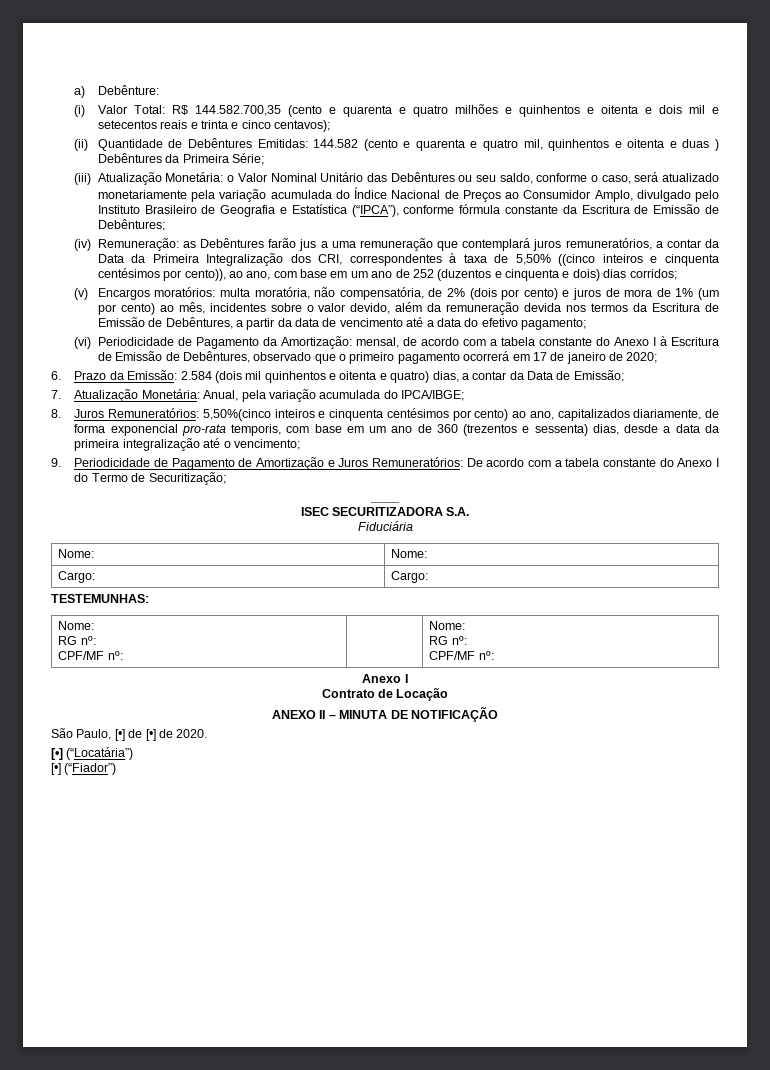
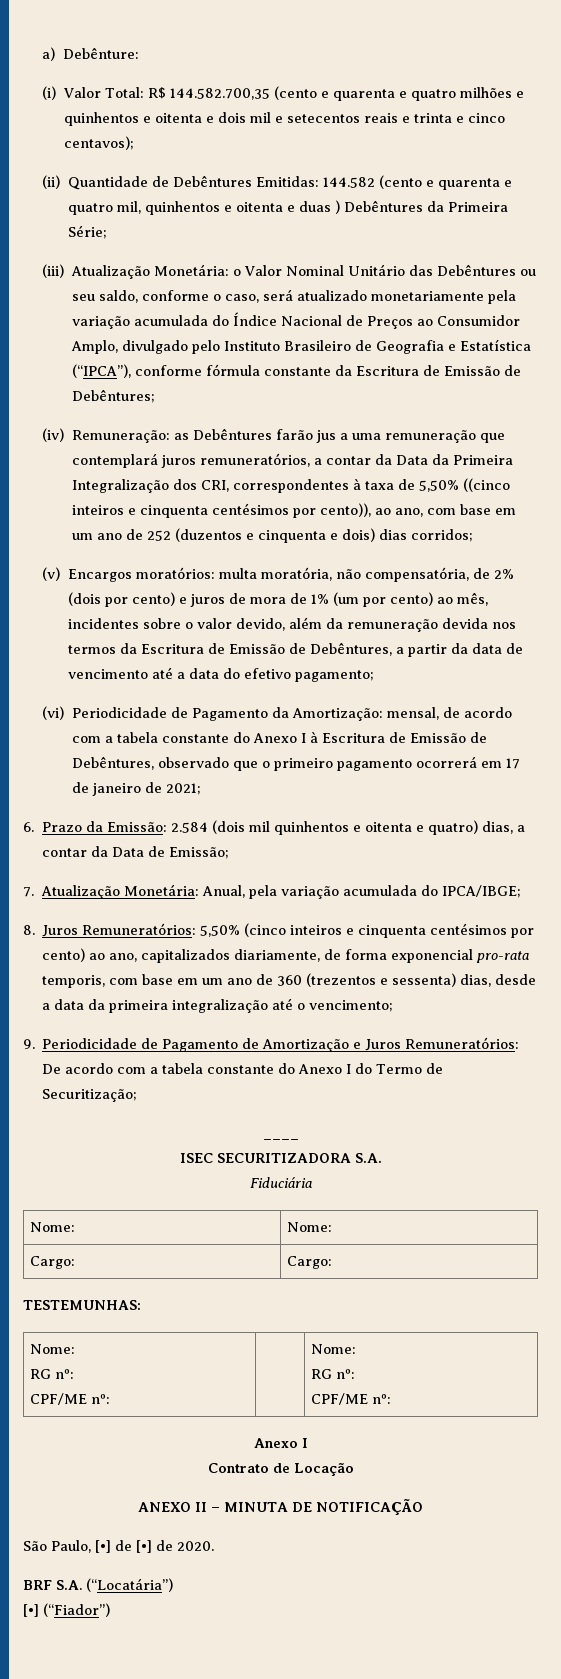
[626,352,658,363] 2020; -> [165,783,201,795] 2021;
[202,409,271,421] 5,50%(cinco -> [200,923,287,937] 5,50% (cinco
[58,651,105,660] CPF/MF -> [29,1393,87,1405] CPF/ME
[429,651,476,660] CPF/MF -> [310,1393,368,1405] CPF/ME
[51,748,63,760] [•] -> [23,1580,82,1590] BRF S.A.

